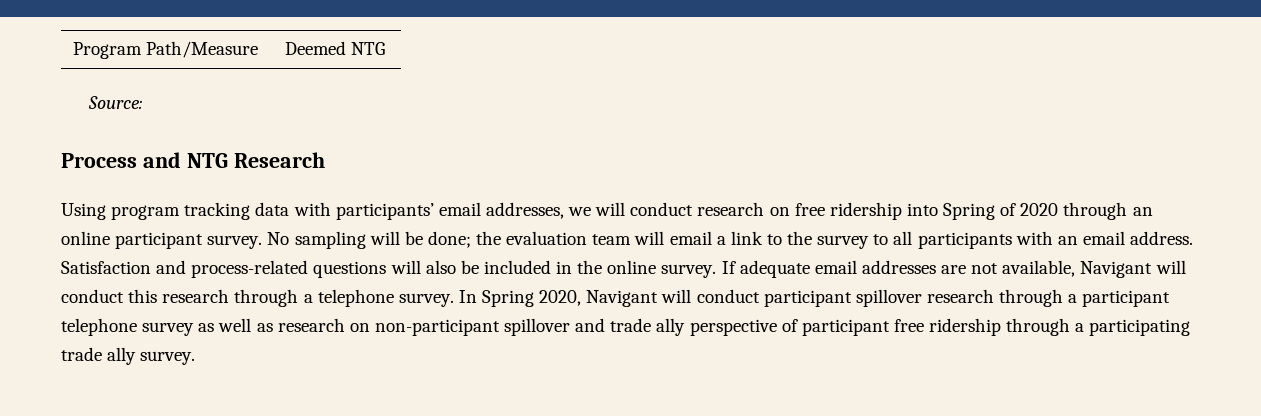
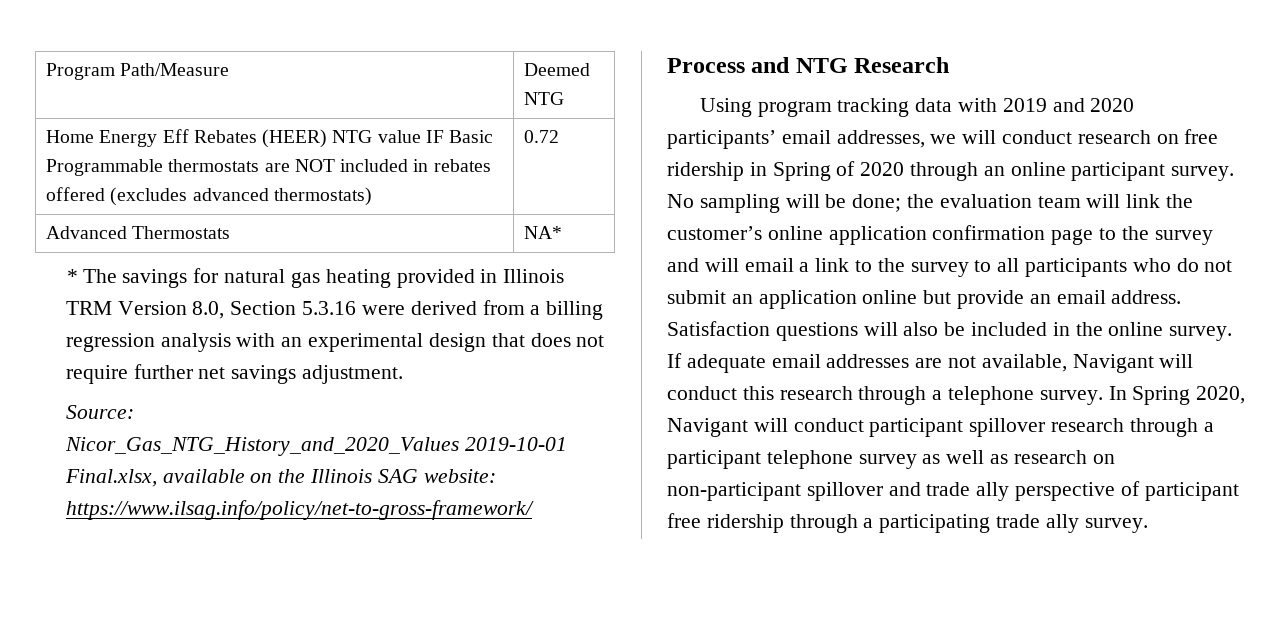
[88,96,143,109] // Source: -> [46,129,494,148] [46,159,491,176] [46,187,372,206] [524,130,560,143] [46,226,231,239] [524,226,563,239] [65,268,565,288] [65,300,604,320] [65,333,605,352] [65,364,404,384] [65,405,134,419] [64,437,567,456] [64,469,496,487] [65,500,534,520] // Home Energy Eff Rebates (HEER) NTG value IF Basic Programmable thermostats are NOT included in rebates offered (excludes advanced thermostats) | 0.72 // Advanced Thermostats | NA* // * The savings for natural gas heating provided in Illinois TRM Version 8.0, Section 5.3.16 were derived from a billing regression analysis with an experimental design that does not require further net savings adjustment. // Source: // Nicor_Gas_NTG_History_and_2020_Values 2019-10-01 Final.xlsx, available on the Illinois SAG website: https://www.ilsag.info/policy/net-to-gross-framework/
(331, 209) none -> [1002,98,1135,112] 2019 and 2020
[906,203,938,216] into -> [749,162,767,176] in
(665, 238) none -> [1126,194,1194,208] [667,225,1213,245] [667,258,739,272] link the customer’s online application confirmation page to the survey and will
[1015,231,1053,245] with -> [1132,258,1233,272] [667,290,1025,309] who do not submit an application online but provide
[156,260,309,278] and process-related -> (770, 328) none

